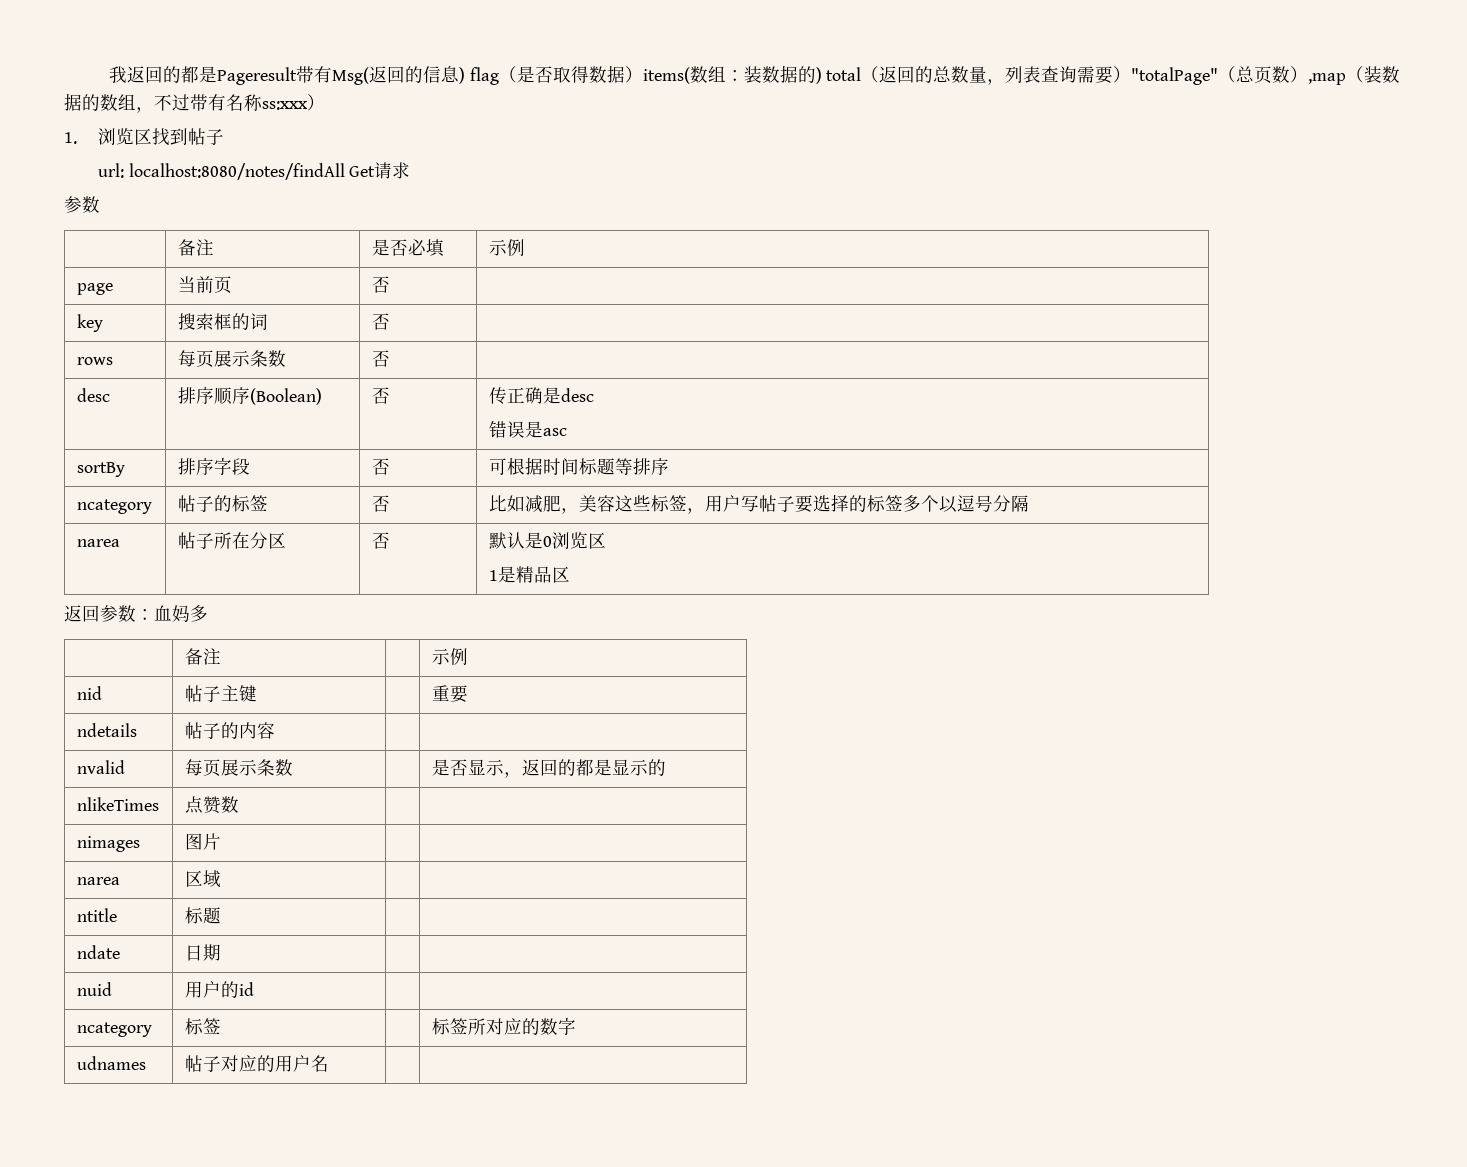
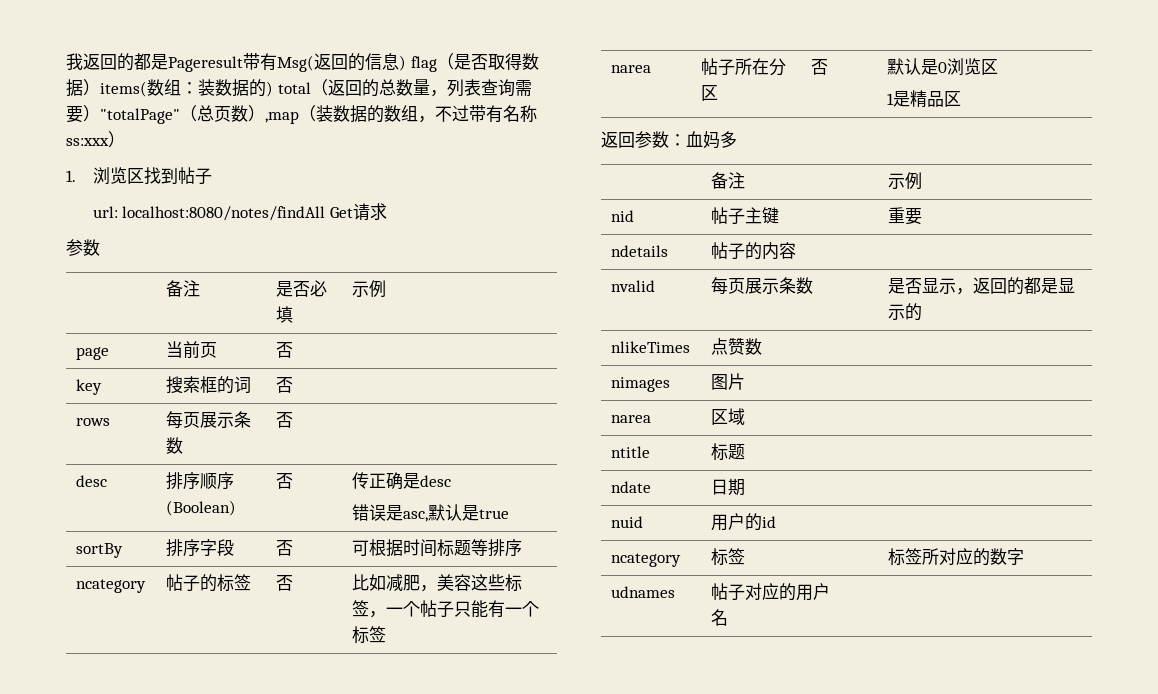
[542,428,567,436] asc -> [403,504,510,522] asc,默认是true
[704,494,1029,513] 用户写帖子要选择的标签多个以逗号分隔 -> [386,600,540,618] [352,626,387,644] 一个帖子只能有一个标签

